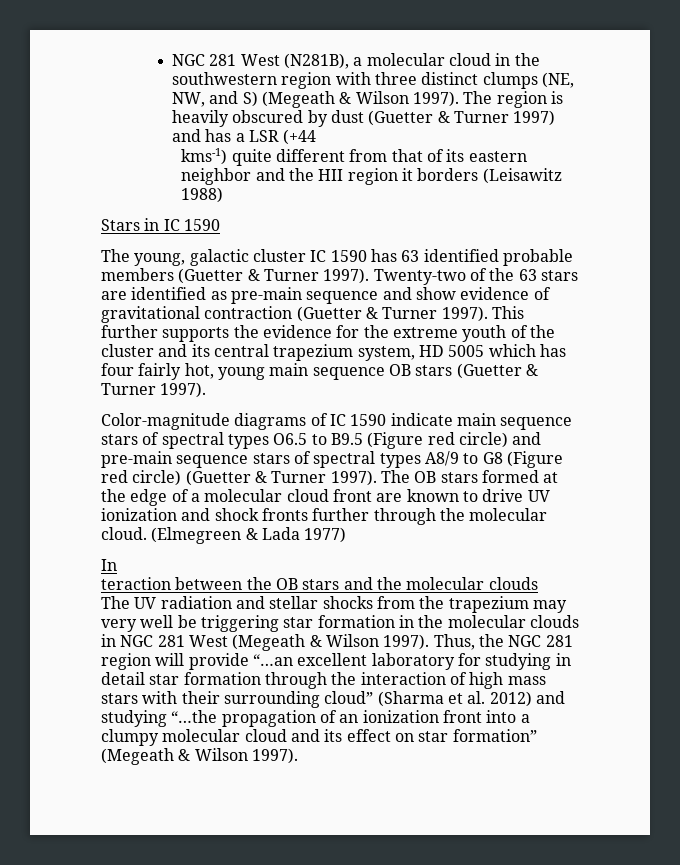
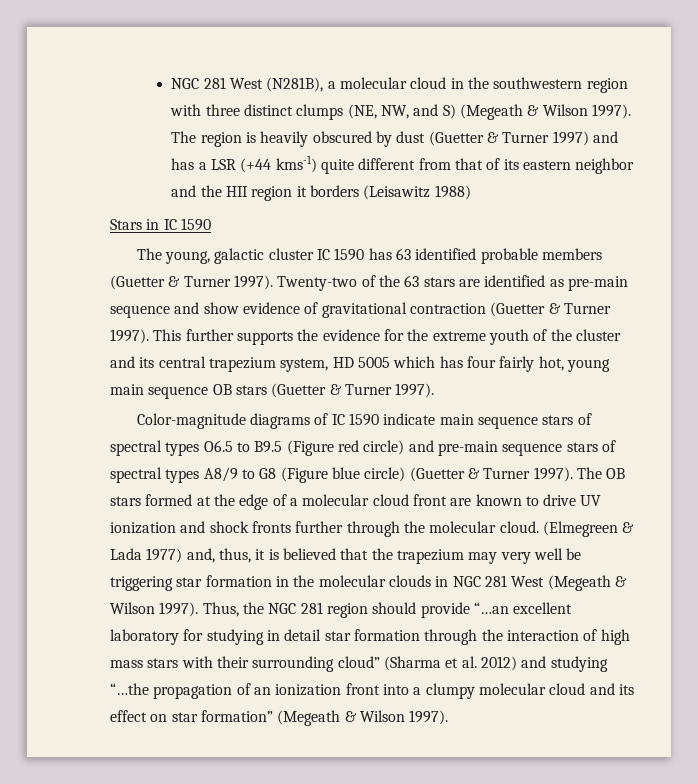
(317, 137) // -> (272, 165) none
[101,470,128,483] red -> [331,467,360,479] blue
[101,559,117,571] [101,577,538,590] [101,596,415,609] // In // teraction between the OB stars and the molecular clouds // The UV radiation and stellar shocks from -> [186,548,369,563] and, thus, it is believed that
[155,653,185,666] will -> [372,602,417,614] should

